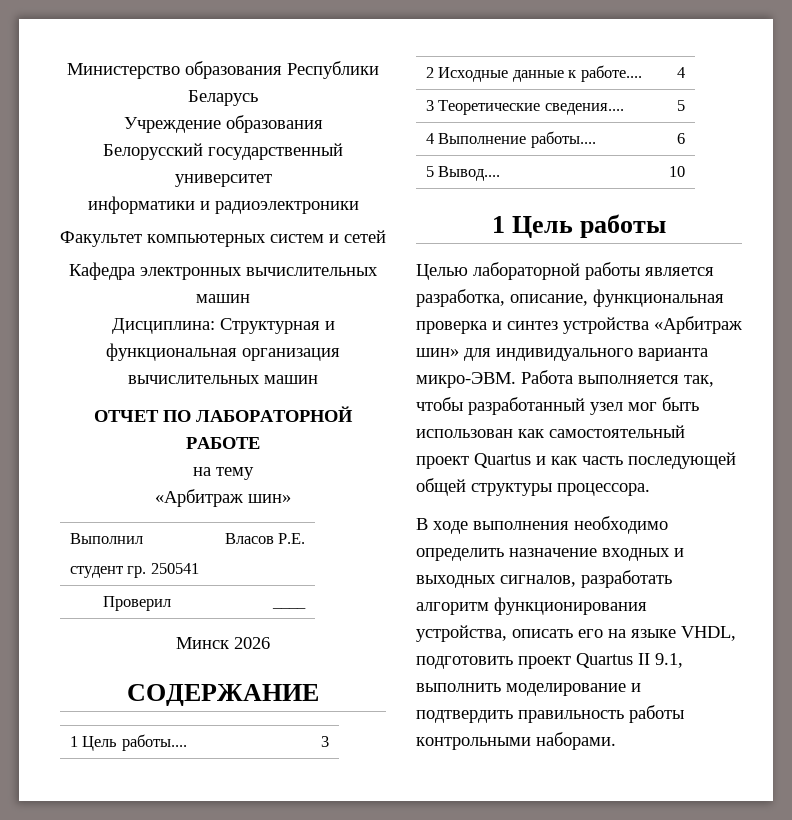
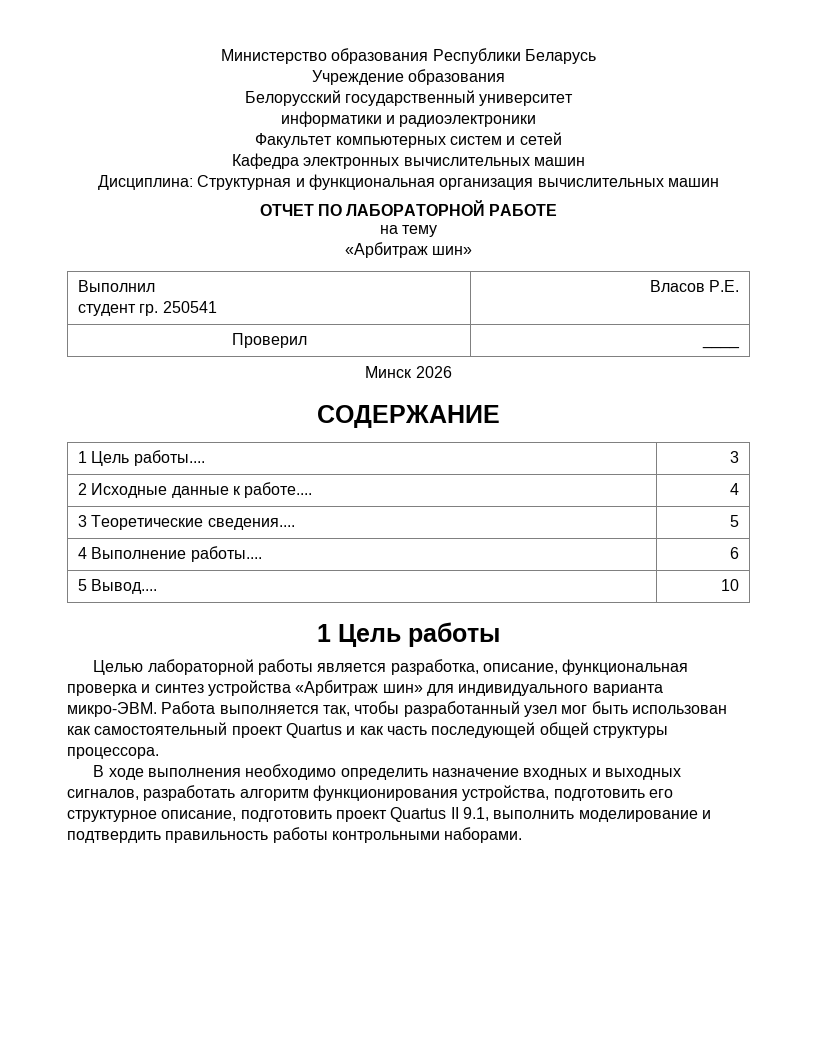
[512,626,736,641] описать его на языке VHDL, -> [553,789,673,801] [67,810,237,822] подготовить его структурное описание,

